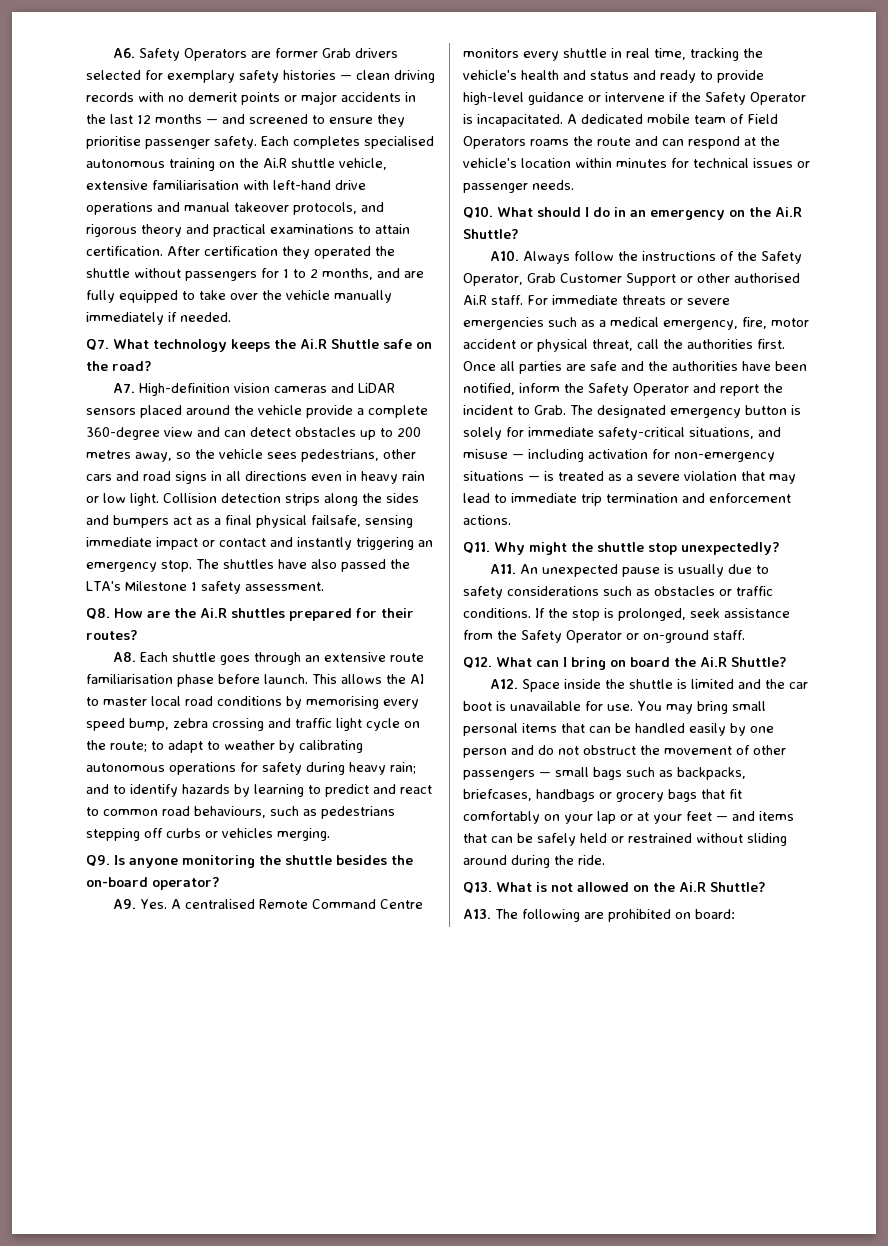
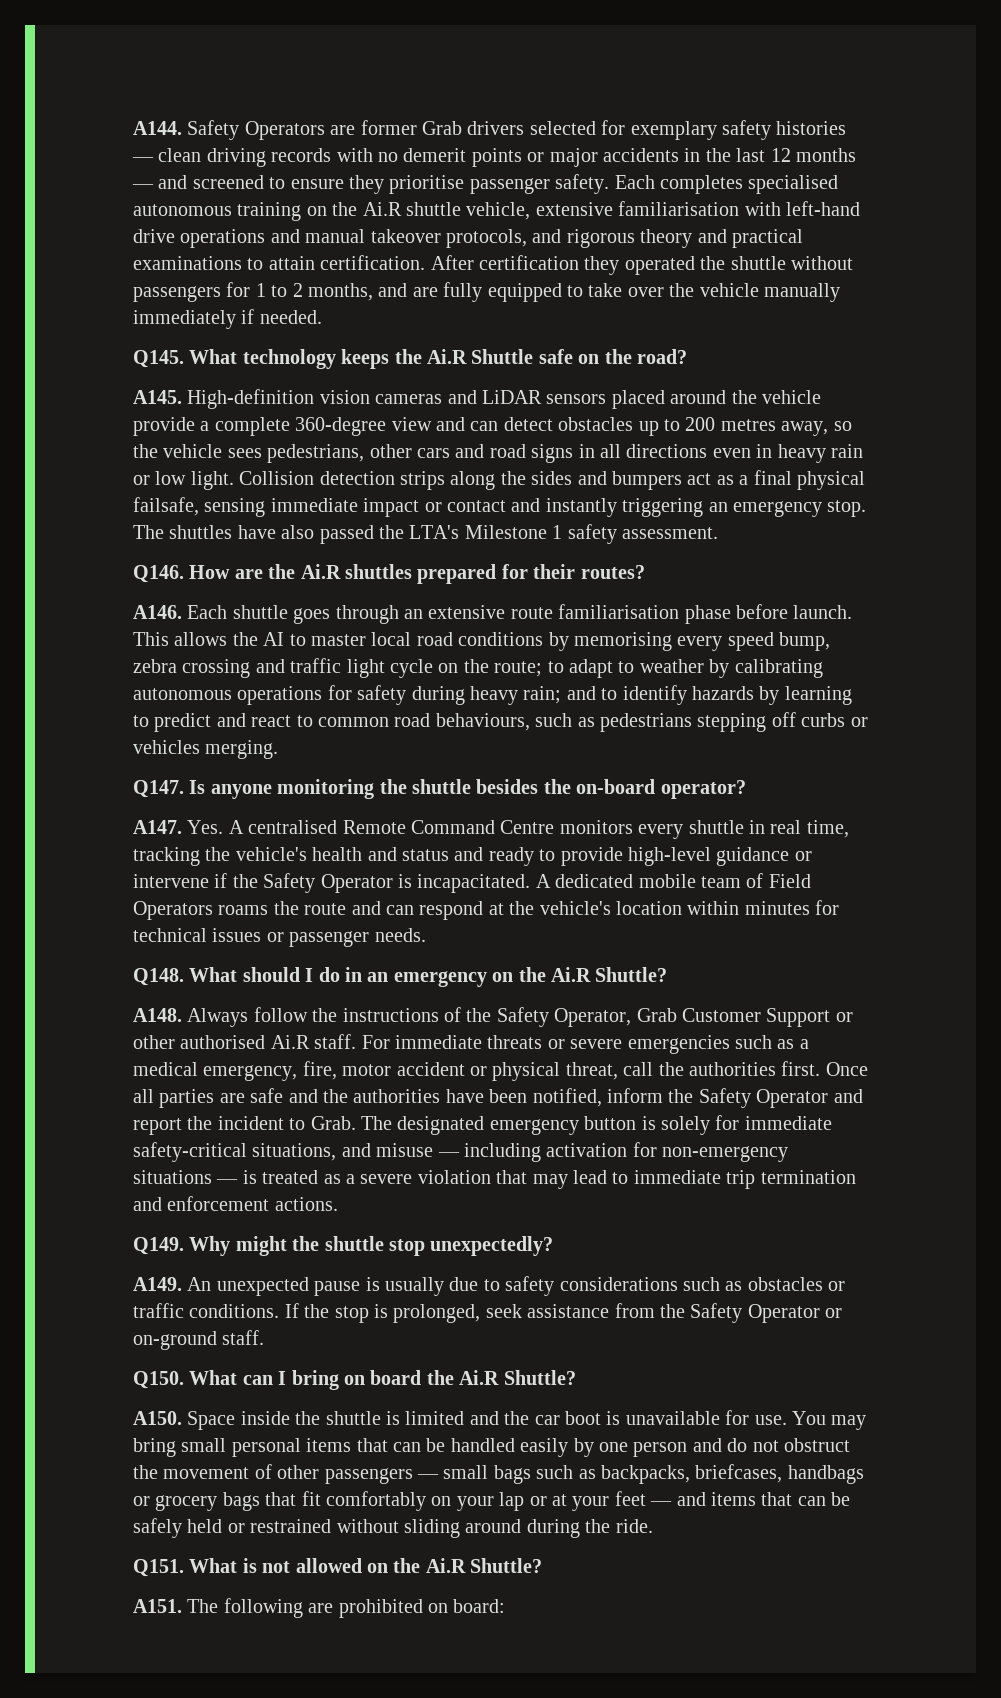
[113,48,136,58] A6. -> [133,121,182,135] A144.
[86,339,109,350] Q7. -> [133,350,184,368] Q145.
[113,383,136,393] A7. -> [133,390,182,404] A145.
[86,608,110,619] Q8. -> [133,565,184,583] Q146.
[113,652,137,662] A8. -> [133,605,182,619] A146.
[86,855,110,866] Q9. -> [133,780,184,798] Q147.
[113,899,137,909] A9. -> [133,820,182,834] A147.
[463,206,493,218] Q10. -> [133,968,184,986] Q148.
[490,250,520,261] A10. -> [133,1008,182,1022] A148.
[463,542,490,553] Q11. -> [133,1237,184,1255] Q149.
[490,564,517,574] A11. -> [133,1277,182,1291] A149.
[463,657,492,668] Q12. -> [133,1371,184,1389] Q150.
[490,679,519,689] A12. -> [133,1411,182,1425] A150.
[463,882,492,893] Q13. -> [133,1559,184,1577] Q151.
[463,909,491,919] A13. -> [133,1599,182,1613] A151.

